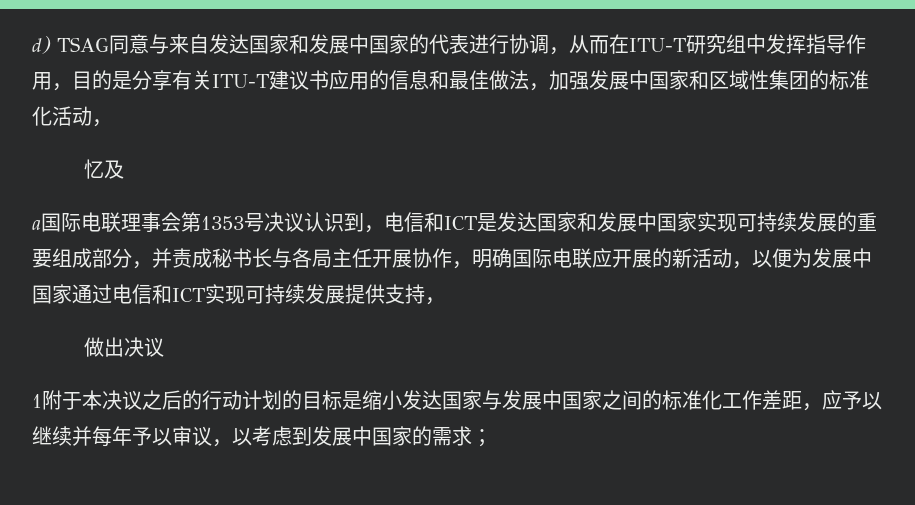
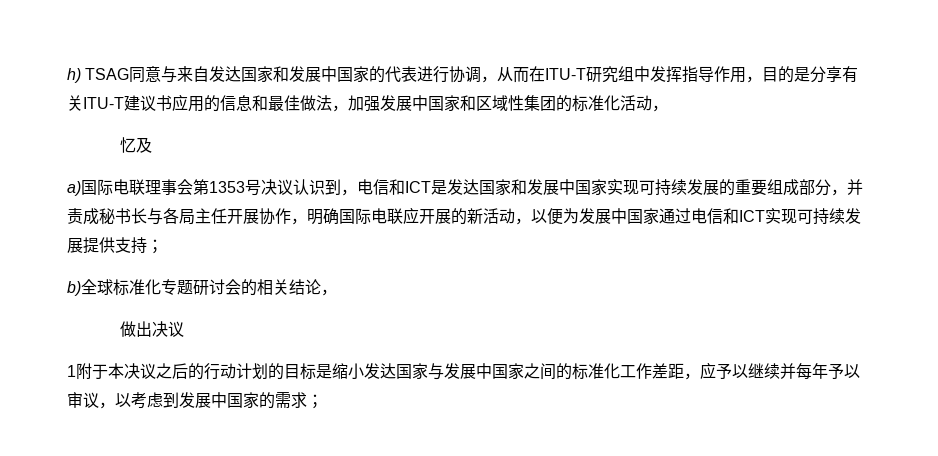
[32,36,51,54] d) -> [67,68,81,83] h)
[32,220,41,230] a -> [67,181,81,196] a)
(425, 294) none -> [147,239,163,254] [67,279,321,296] ； // b)全球标准化专题研讨会的相关结论

